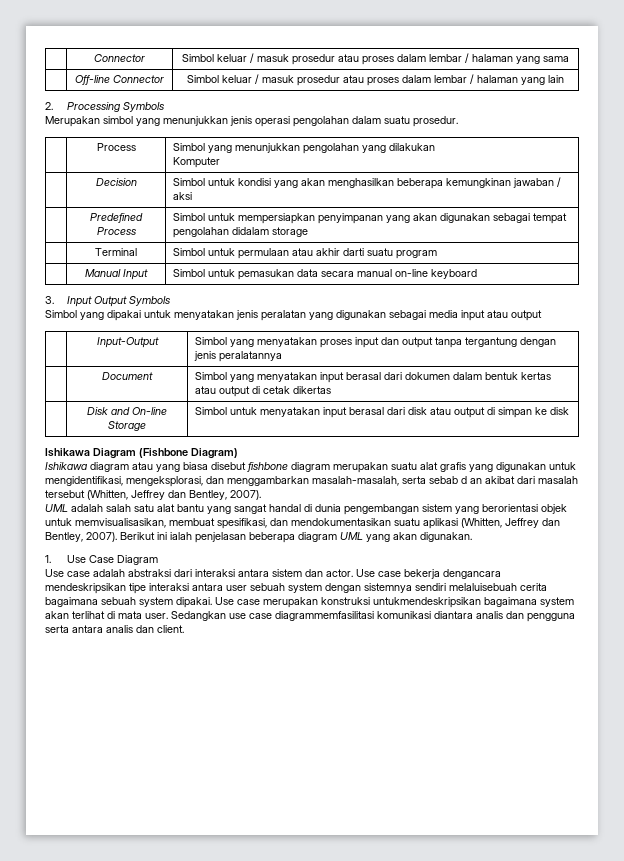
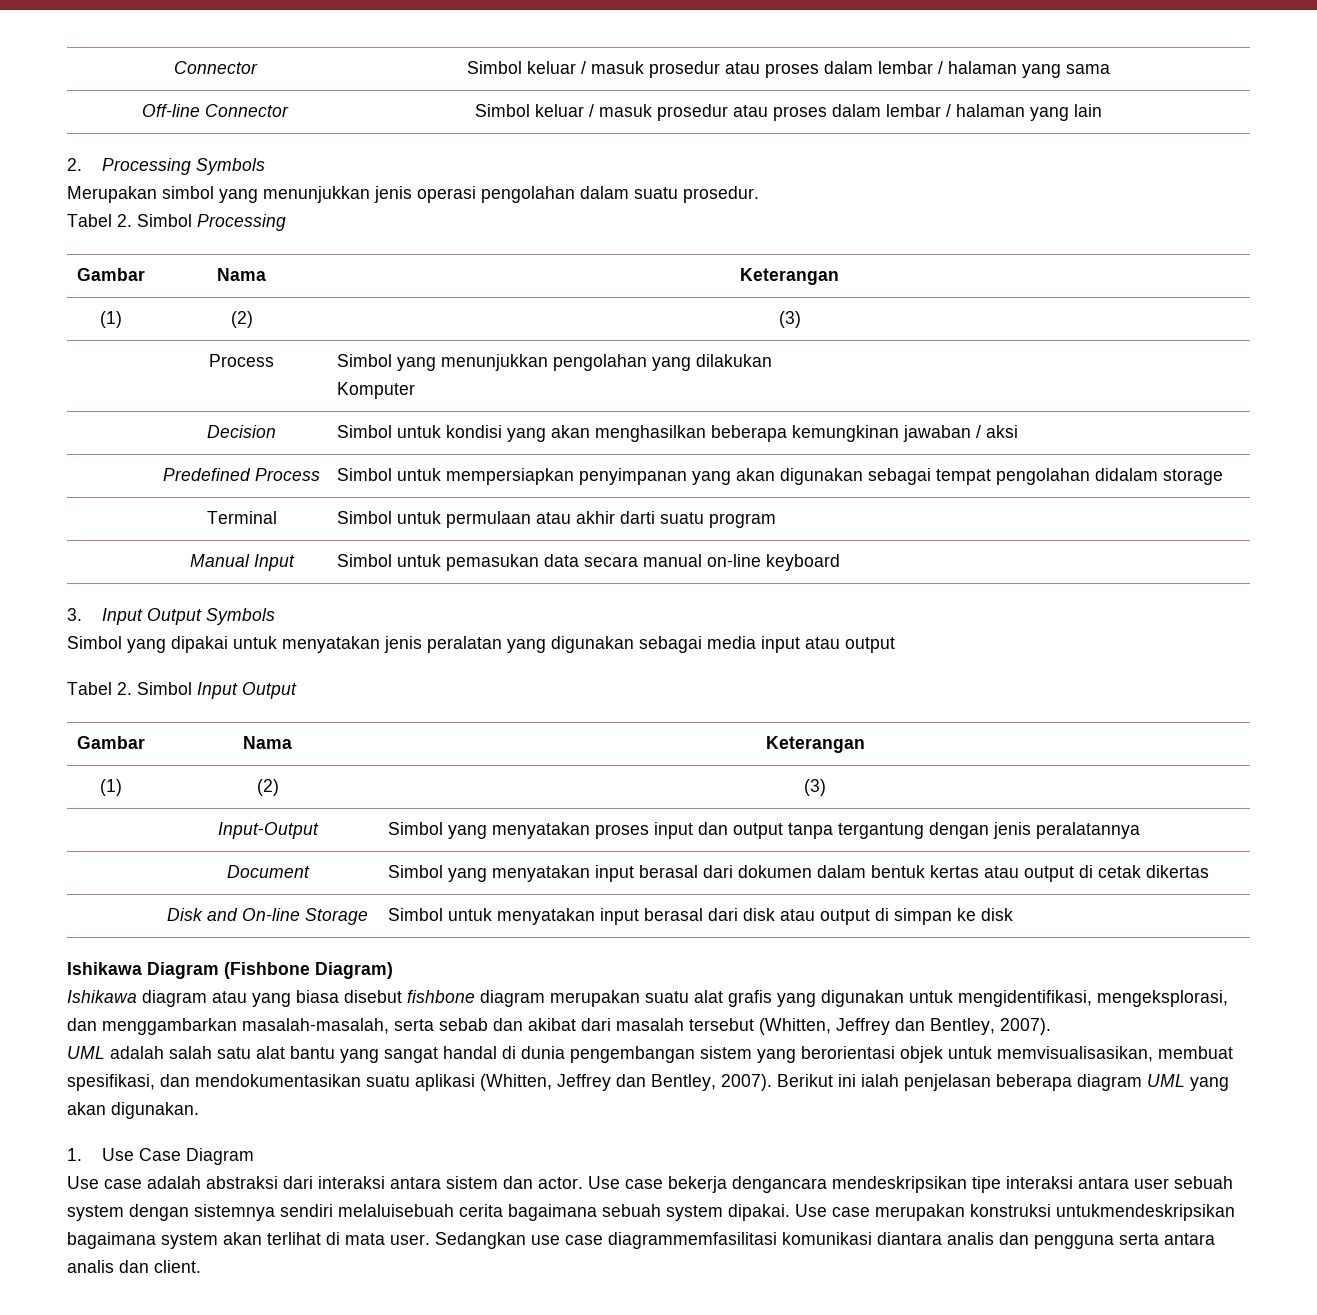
(458, 121) none -> [67,214,286,231] [76,268,145,281] [217,268,266,281] [740,268,839,285] [99,311,122,328] [230,311,253,328] [778,311,801,328] // Tabel 2. Simbol Processing // Gambar | Nama | Keterangan // (1) | (2) | (3)
(542, 315) none -> [67,682,297,699] [77,736,145,749] [243,736,292,749] [765,736,865,753] [100,779,122,796] [256,779,279,796] [804,779,826,796] // Tabel 2. Simbol Input Output // Gambar | Nama | Keterangan // (1) | (2) | (3)
[461,476,482,484] d an -> [493,1018,523,1031] dan

